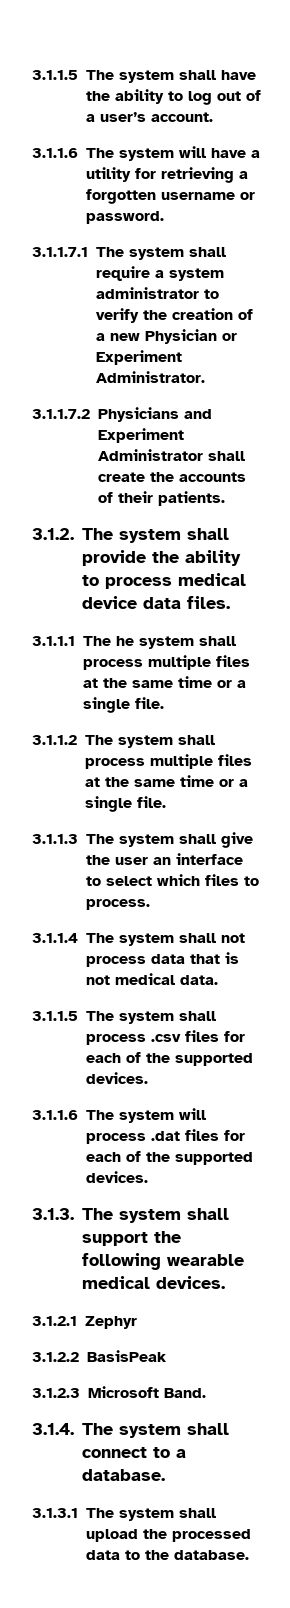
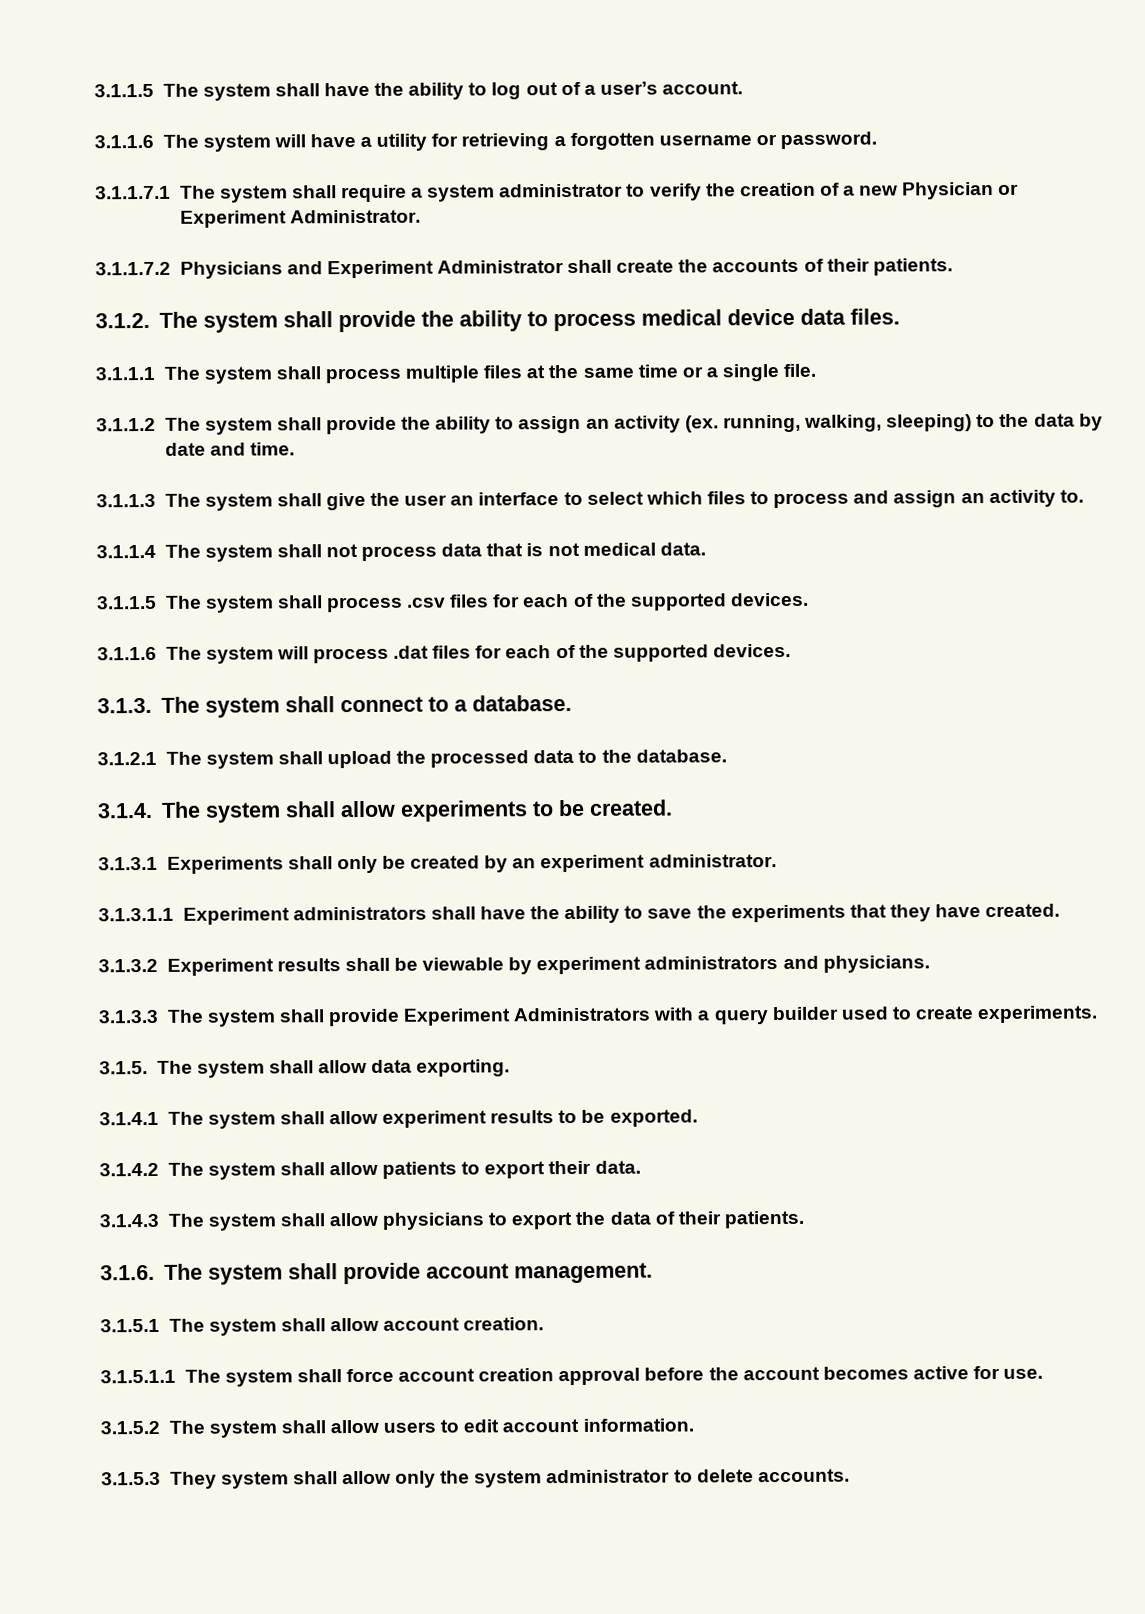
[115,636,134,646] he -> (200, 373) none
[84,754,252,769] [84,775,248,787] [84,796,166,812] process multiple files at the same time or a single file. -> [325,413,1103,435] [164,442,295,456] provide the ability to assign an activity (ex. running, walking, sleeping) to the data by date and time.
[85,899,150,910] process. -> [773,489,1084,509] process and assign an activity to.
[81,1231,181,1246] [81,1253,244,1270] [81,1276,225,1289] [32,1316,137,1329] [32,1350,167,1362] [32,1386,206,1398] [32,1423,229,1438] support the following wearable medical devices. // 3.1.2.1 Zephyr // 3.1.2.2 BasisPeak // 3.1.2.3 Microsoft Band. // 3.1.4. The system shall -> (335, 704) none
[32,1508,78,1518] 3.1.3.1 -> [97,751,157,766] 3.1.2.1
(249, 1555) none -> [97,799,673,823] [98,854,777,874] [98,903,1061,925] [98,955,930,976] [98,1005,1099,1027] [99,1059,511,1078] [99,1109,698,1129] [99,1160,641,1180] [99,1210,804,1231] [100,1262,653,1285] [100,1317,545,1336] [100,1365,1044,1387] [100,1418,694,1438] [101,1468,850,1489] // 3.1.4. The system shall allow experiments to be created. // 3.1.3.1 Experiments shall only be created by an experiment administrator. // 3.1.3.1.1 Experiment administrators shall have the ability to save the experiments that they have created. // 3.1.3.2 Experiment results shall be viewable by experiment administrators and physicians. // 3.1.3.3 The system shall provide Experiment Administrators with a query builder used to create experiments. // 3.1.5. The system shall allow data exporting. // 3.1.4.1 The system shall allow experiment results to be exported. // 3.1.4.2 The system shall allow patients to export their data. // 3.1.4.3 The system shall allow physicians to export the data of their patients. // 3.1.6. The system shall provide account management. // 3.1.5.1 The system shall allow account creation. // 3.1.5.1.1 The system shall force account creation approval before the account becomes active for use. // 3.1.5.2 The system shall allow users to edit account information. // 3.1.5.3 They system shall allow only the system administrator to delete accounts.

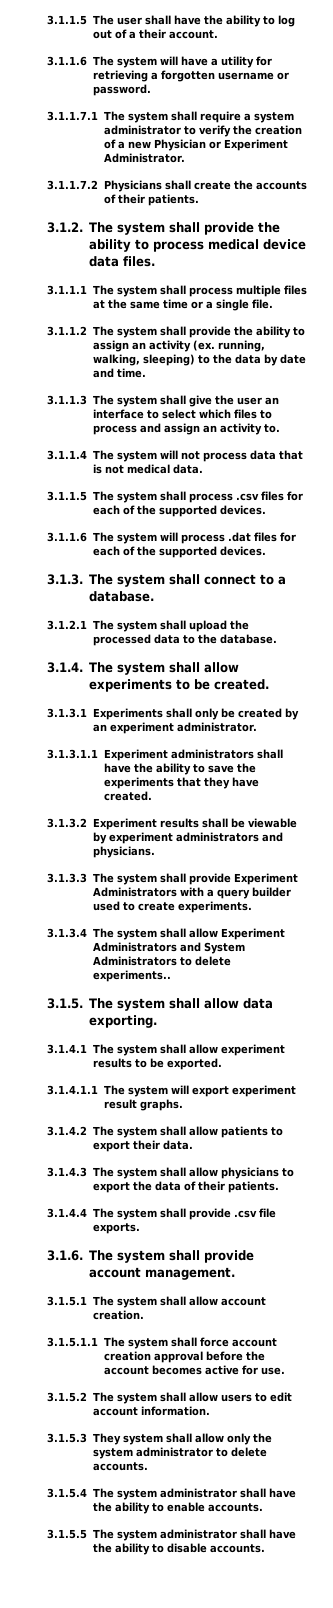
[94,83,271,101] 3.1.1.5 The system -> [47,15,142,25] 3.1.1.5 The user
[599,81,658,95] user’s -> [138,29,166,39] their
[286,260,564,279] and Experiment Administrator -> (162, 186) none
[276,544,322,558] shall -> [159,450,178,459] will
[99,1059,367,1078] 3.1.5. The system shall allow -> [47,928,285,940] [92,942,245,954] [92,956,231,966] [92,970,171,982] [47,998,239,1011] 3.1.3.4 The system shall allow Experiment Administrators and System Administrators to delete experiments.. // 3.1.5. The system shall allow
(698, 1118) none -> [47,1085,296,1097] [103,1099,183,1111] // 3.1.4.1.1 The system will export experiment result graphs.
(804, 1219) none -> [47,1208,276,1220] [92,1223,140,1234] // 3.1.4.4 The system shall provide .csv file exports.
(850, 1475) none -> [47,1488,296,1500] [92,1502,263,1514] [47,1529,296,1541] [92,1543,265,1555] // 3.1.5.4 The system administrator shall have the ability to enable accounts. // 3.1.5.5 The system administrator shall have the ability to disable accounts.

